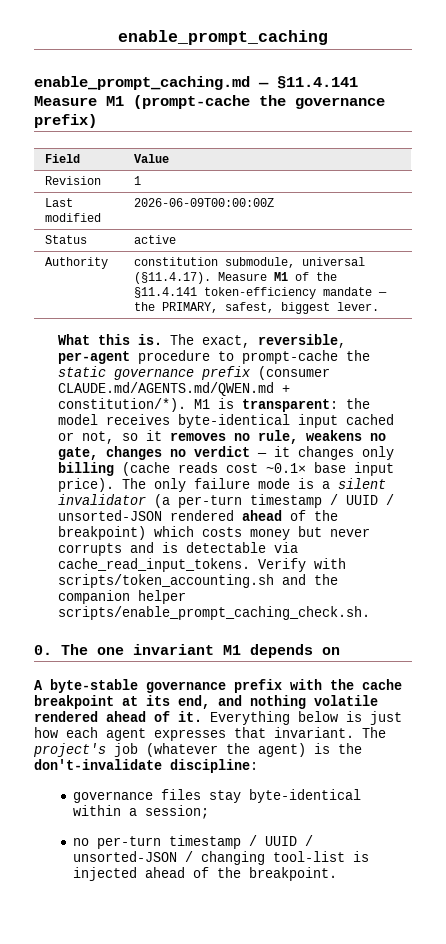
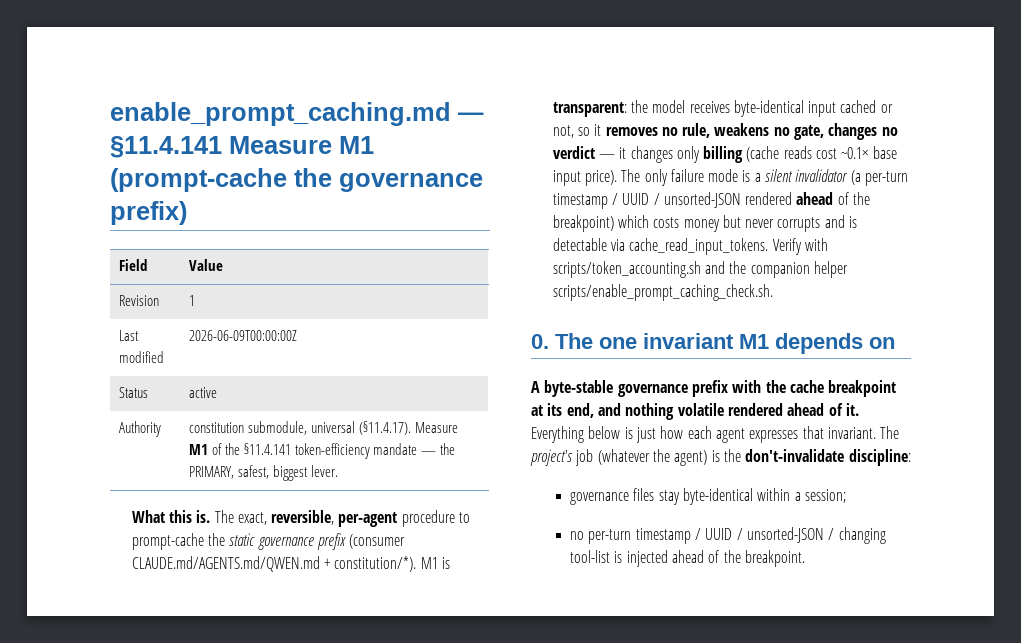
[118,30,328,45] enable_prompt_caching // -> (110, 114) none

